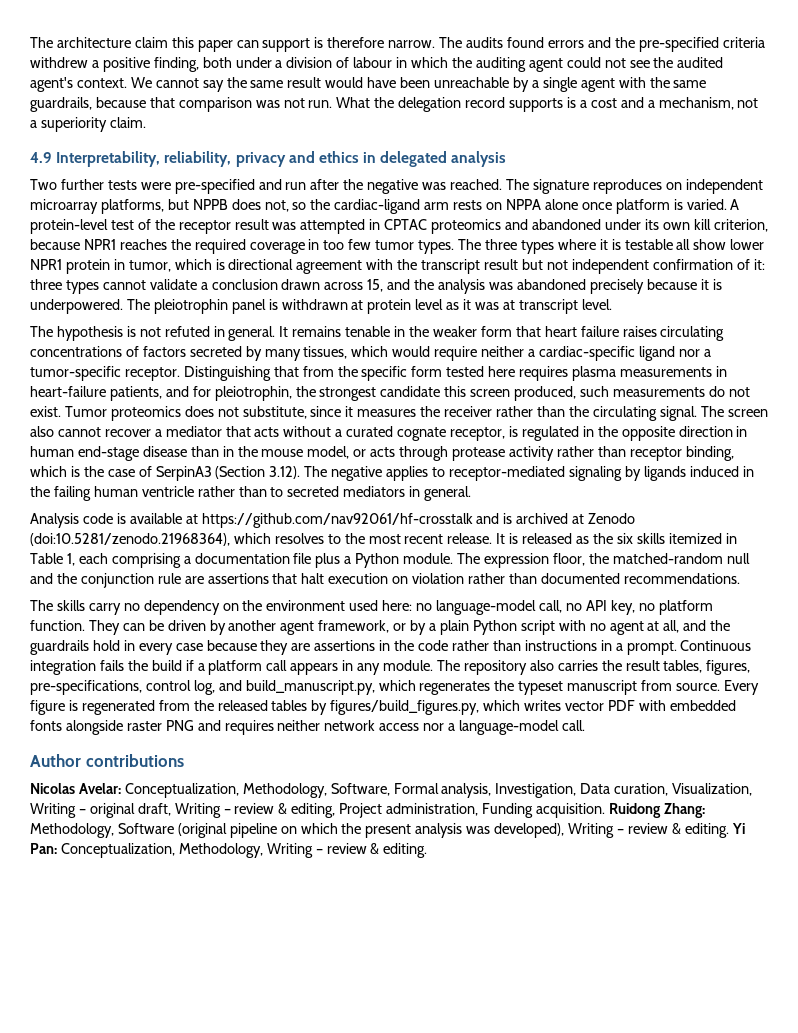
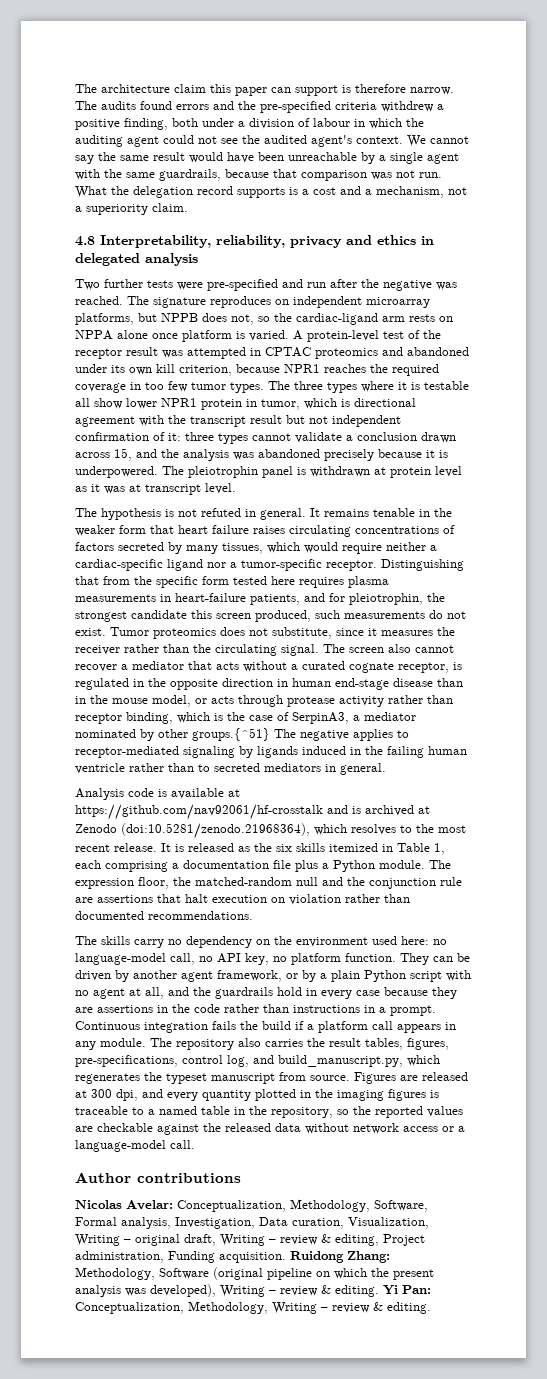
[30,152,52,163] 4.9 -> [75,236,95,246] 4.8
[155,466,301,481] SerpinA3 (Section 3.12). -> [292,712,416,724] [75,728,270,741] SerpinA3, a mediator nominated by other groups.{^51}
[723,680,759,695] [30,700,736,715] [30,720,321,735] Every figure is regenerated from the released tables by figures/build_figures.py, which writes vector PDF with embedded fonts alongside raster PNG and requires neither -> [354,1072,468,1084] [75,1089,439,1101] [75,1106,463,1118] [75,1123,349,1135] Figures are released at 300 dpi, and every quantity plotted in the imaging figures is traceable to a named table in the repository, so the reported values are checkable against the released data without
[423,723,445,731] nor -> [442,1126,454,1132] or

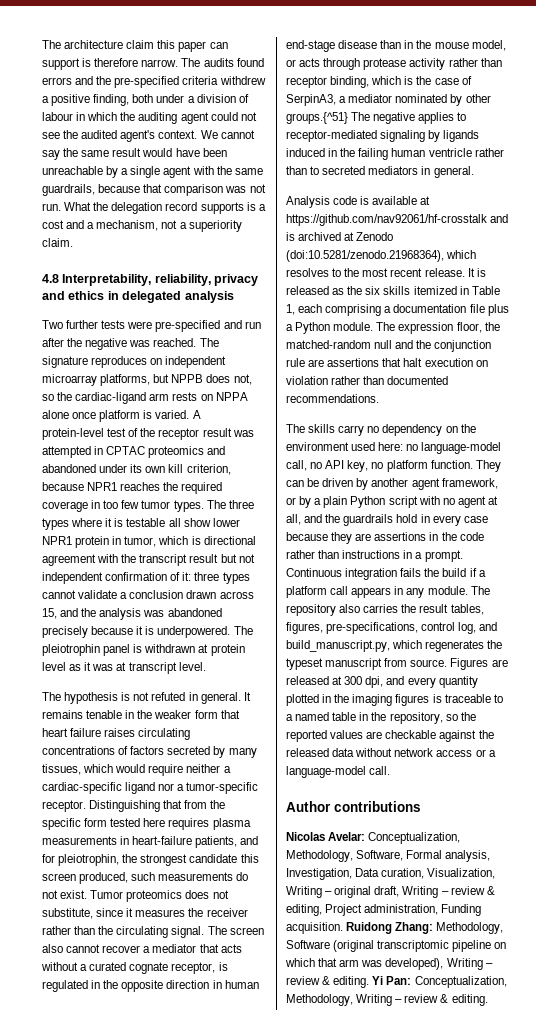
(263, 1273) none -> [377,940,450,952] transcriptomic
[371,1268,434,1280] [75,1285,121,1297] the present analysis -> [318,958,360,967] that arm

